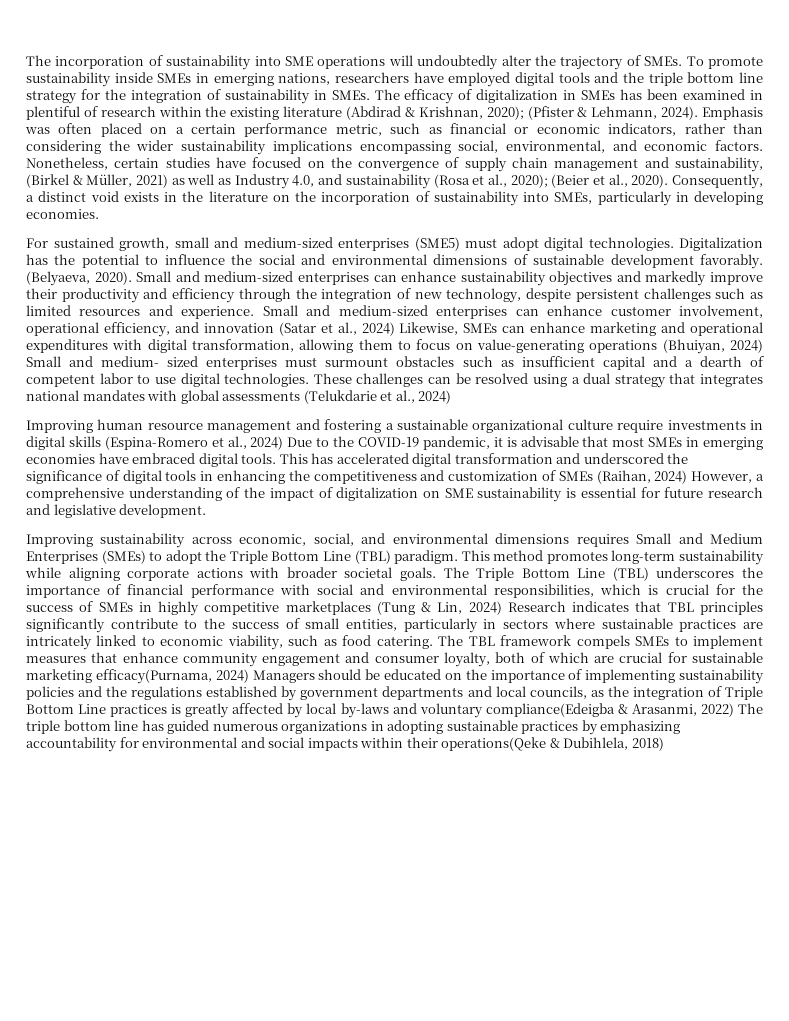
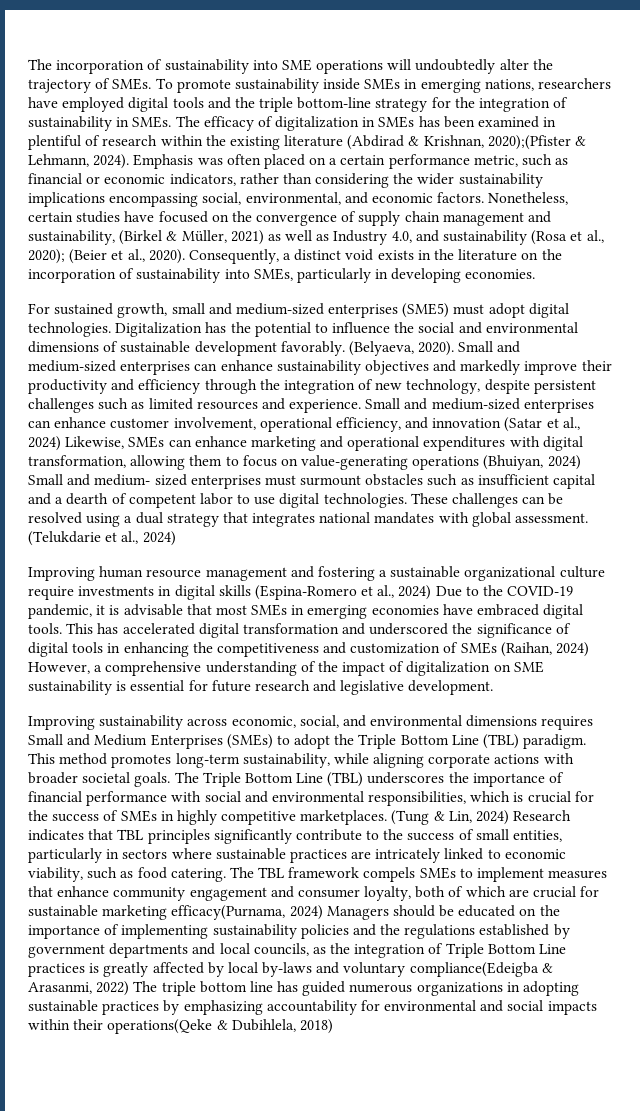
[687,72,763,83] bottom line -> [297,97,372,109] bottom-line
[486,106,574,120] 2020); (Pfister -> [487,135,571,150] 2020);(Pfister
[222,391,301,401] assessments -> [515,513,589,523] assessment.
[678,550,764,565] sustainability -> [242,753,330,768] sustainability,
[285,601,371,615] marketplaces -> [300,810,388,825] marketplaces.

